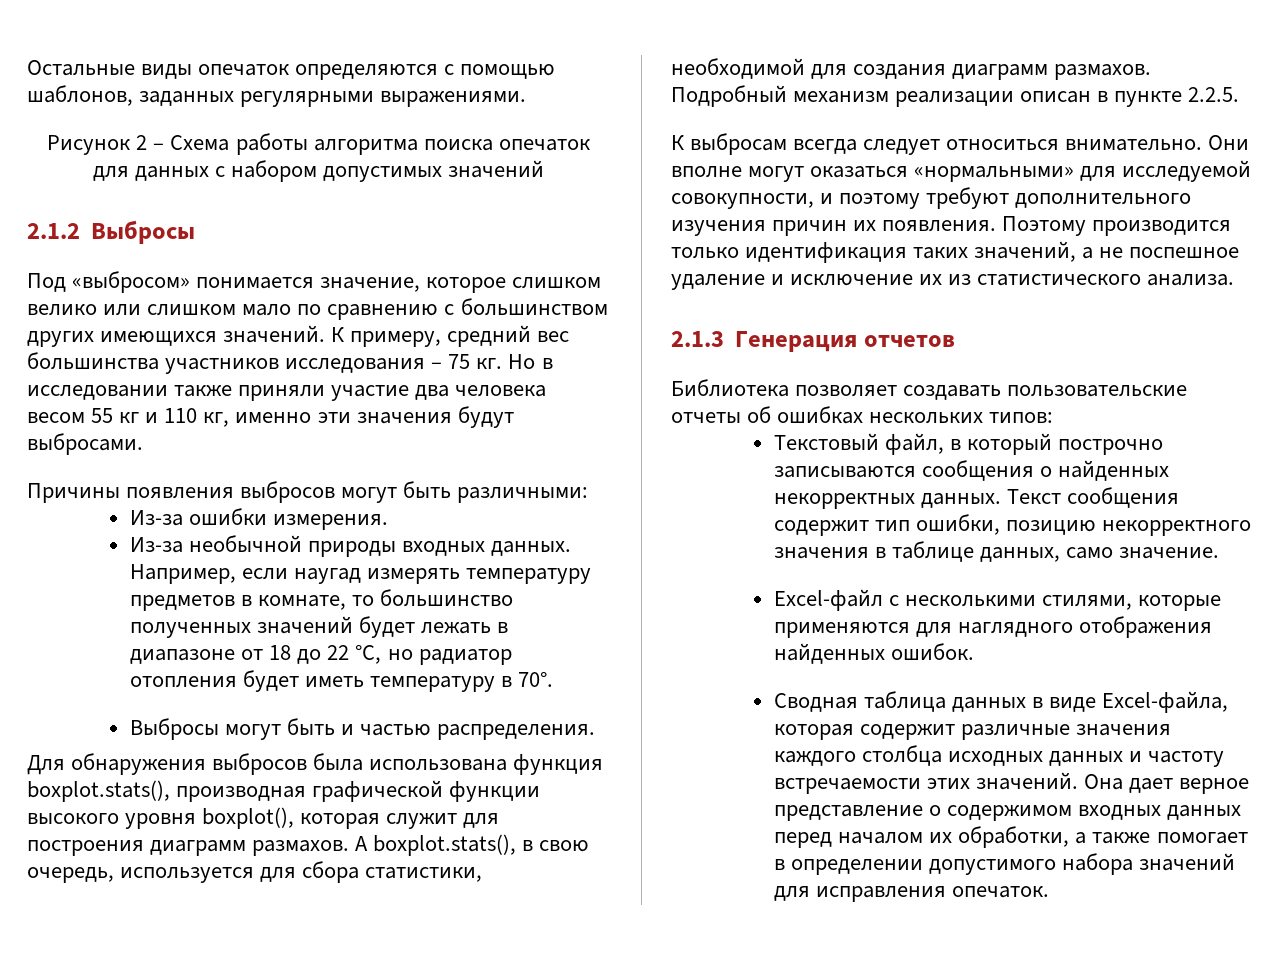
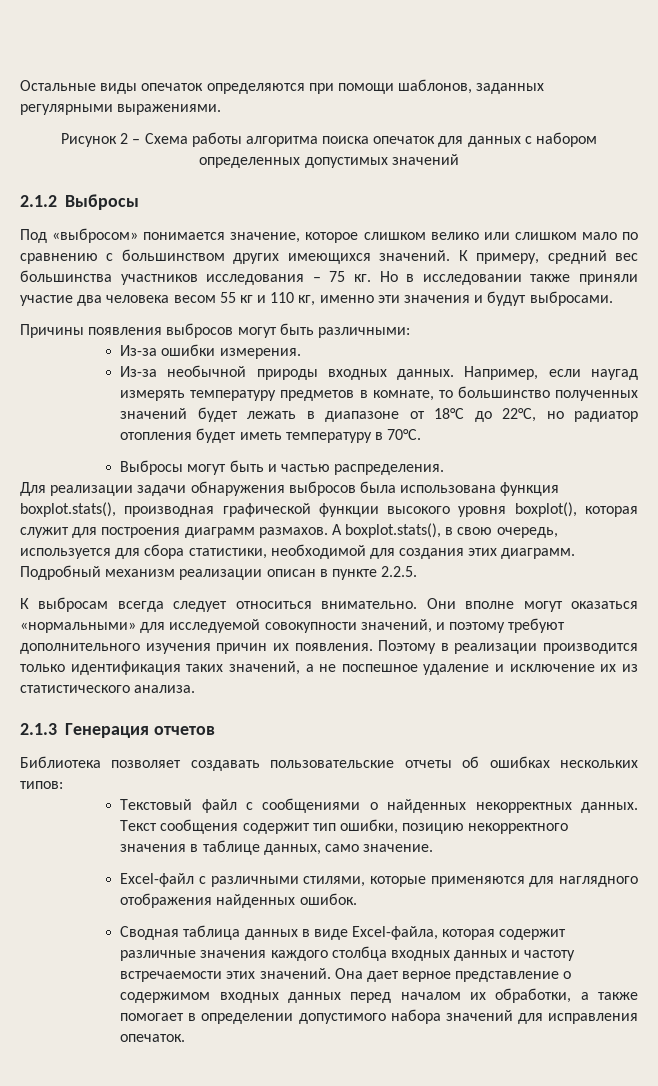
[444,64,556,79] с помощью -> [308,83,394,94] при помощи
(318, 171) none -> [199,157,301,168] определенных
(452, 418) none -> [474,295,484,303] и
[269,644,382,664] 18 до 22 °C, -> [434,408,537,422] 18°С до 22°C,
[518,671,554,687] 70°. -> [387,429,422,440] 70°С.
(65, 765) none -> [50,485,187,496] реализации задачи
[952,64,1152,80] диаграмм размахов. -> [468,548,576,559] этих диаграмм.
[671,193,814,209] совокупности, -> [264,619,432,633] совокупности значений,
(1087, 226) none -> [440,643,538,654] в реализации
[885,433,1164,455] [774,460,1035,481] файл, в который построчно записываются сообщения -> [201,798,361,813] файл с сообщениями
[905,595,1037,607] несколькими -> [210,876,299,887] различными
[948,751,1044,766] исходных -> [390,950,450,961] входных

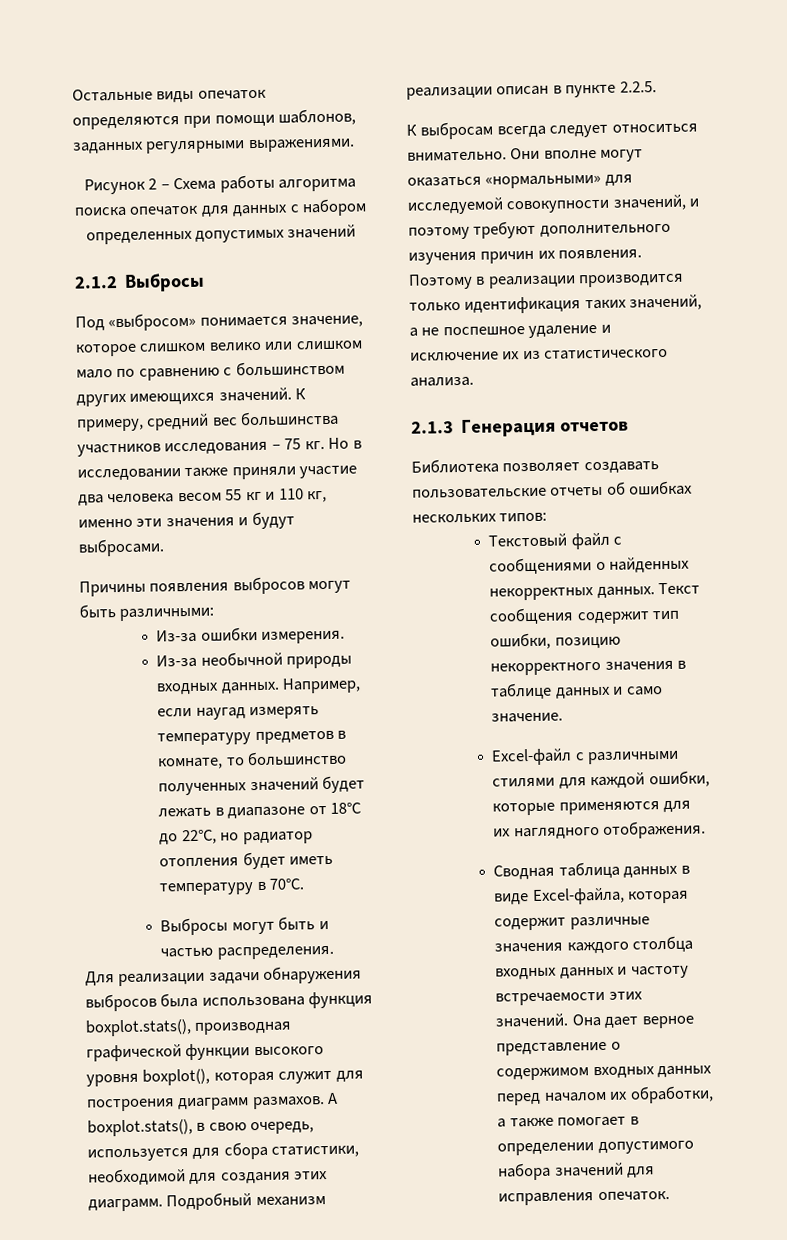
[263,844,321,855] данных, -> [555,686,624,699] данных и
[303,876,638,887] [120,893,357,908] стилями, которые применяются для наглядного отображения найденных ошибок. -> [492,770,710,789] [492,800,692,816] [493,820,707,840] стилями для каждой ошибки, которые применяются для их наглядного отображения.

